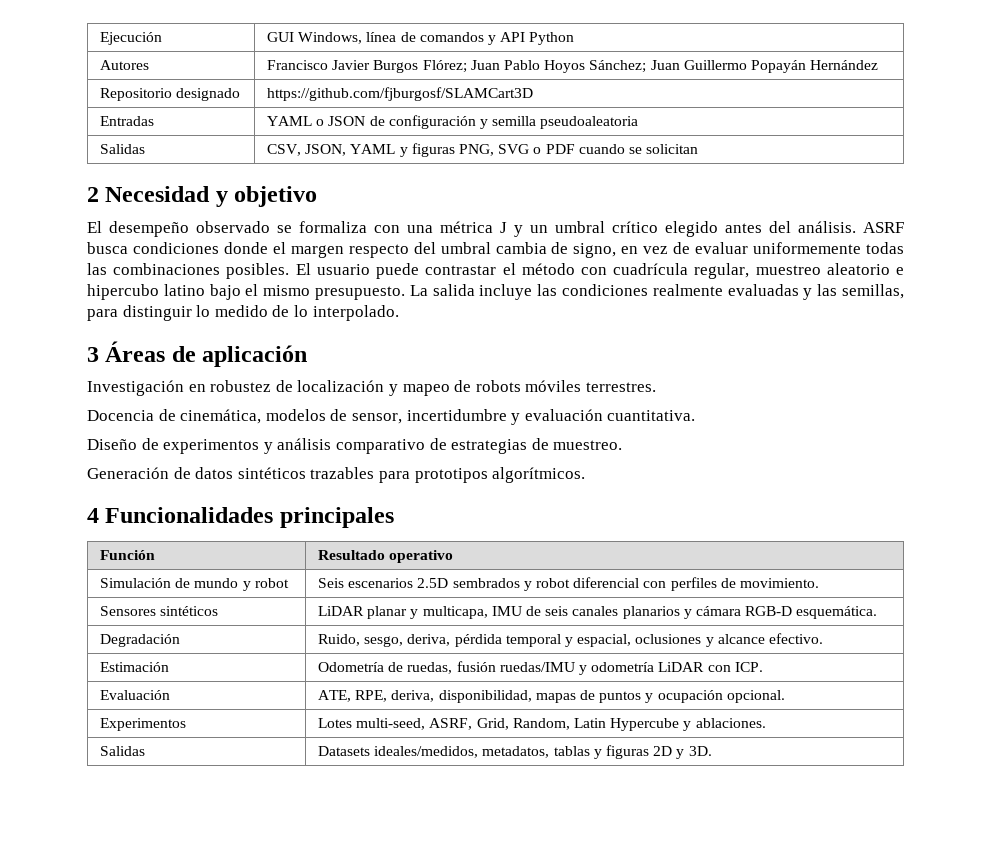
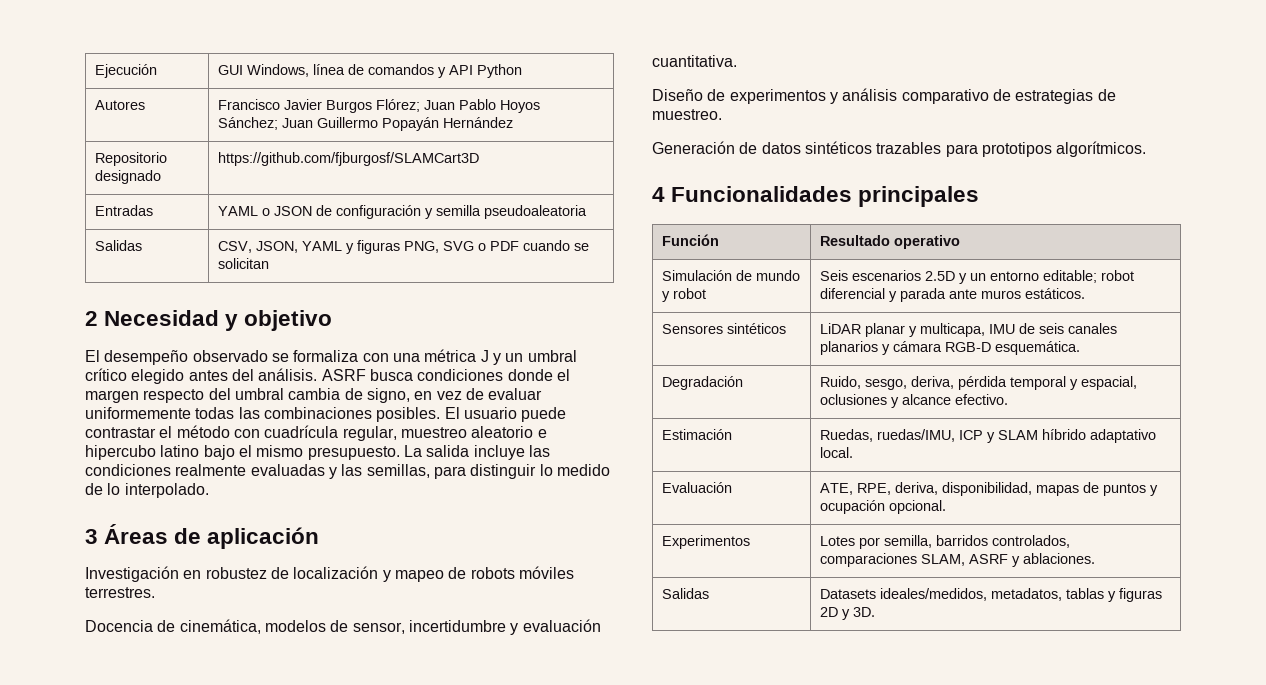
[452,577,819,591] sembrados y robot diferencial con perfiles de movimiento. -> [959,270,1135,284] [820,288,1086,302] y un entorno editable; robot diferencial y parada ante muros estáticos.
[318,661,763,675] Odometría de ruedas, fusión ruedas/IMU y odometría LiDAR con ICP. -> [820,429,1157,443] [820,447,854,458] Ruedas, ruedas/IMU, ICP y SLAM híbrido adaptativo local.
[356,718,680,731] multi-seed, ASRF, Grid, Random, Latin Hypercube -> [859,535,1071,549] [820,553,1009,567] por semilla, barridos controlados, comparaciones SLAM, ASRF

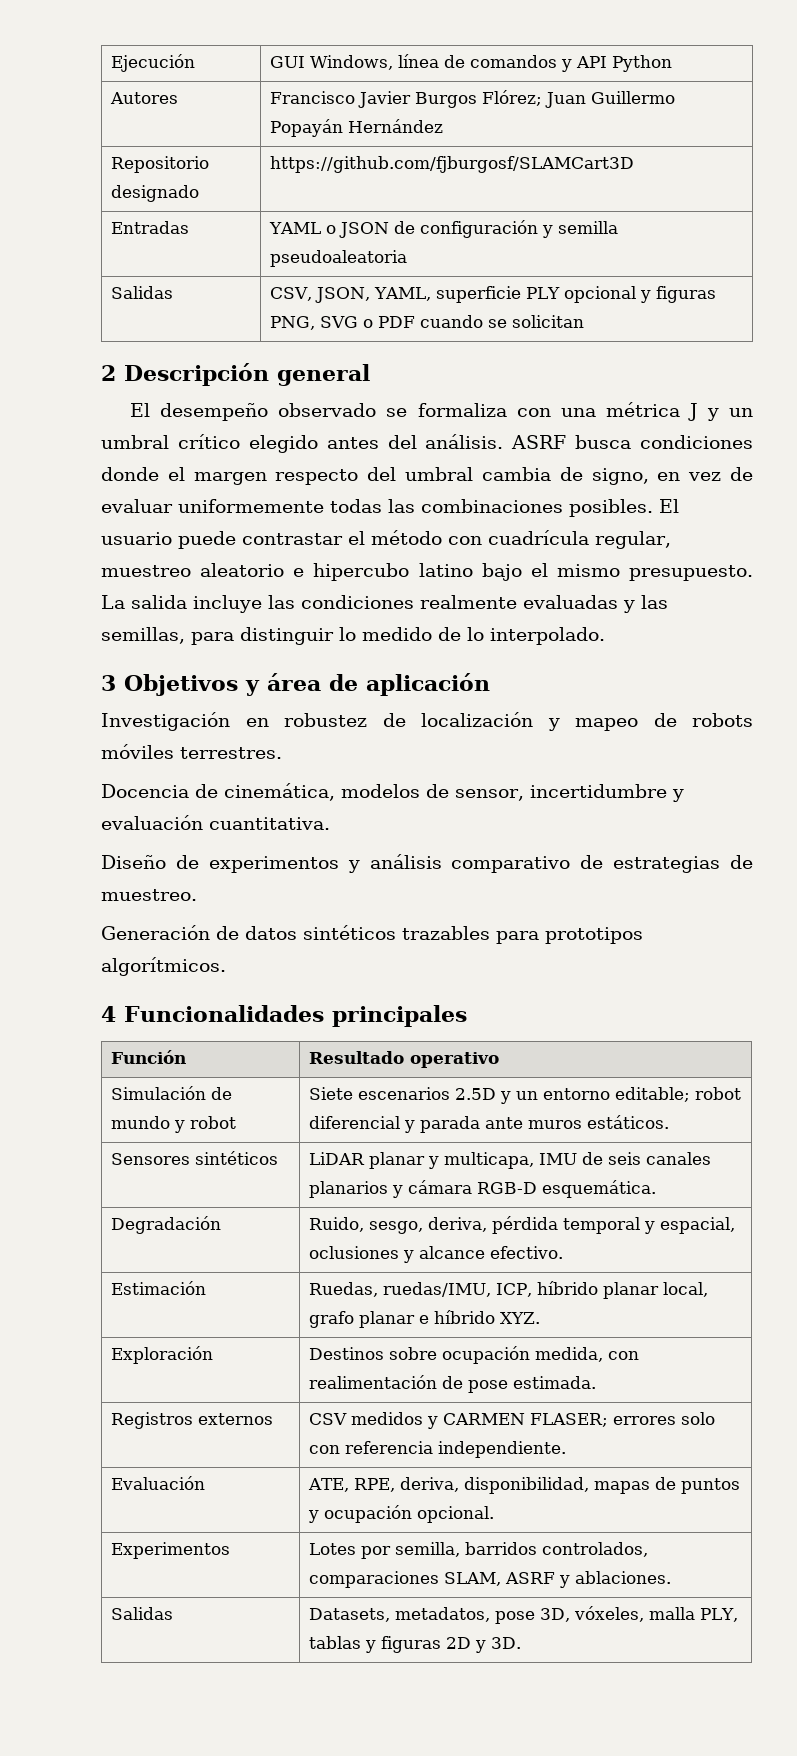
[459,99,541,113] [218,117,314,130] Pablo Hoyos Sánchez; Juan -> (586, 100) none
[302,241,343,251] YAML -> [373,286,636,303] YAML, superficie PLY opcional
[104,310,333,331] Necesidad y objetivo -> [124,363,370,386] Descripción general
[104,524,169,544] Áreas -> [124,673,321,696] Objetivos y área
[820,270,849,281] Seis -> [308,1087,353,1100] Siete
[959,429,1157,443] [820,447,854,458] ICP y SLAM híbrido adaptativo local. -> [495,1281,708,1299] [308,1310,540,1328] [110,1346,213,1364] [308,1346,639,1364] [308,1375,596,1393] [110,1412,273,1429] [308,1412,715,1429] [308,1441,566,1458] ICP, híbrido planar local, grafo planar e híbrido XYZ. // Exploración | Destinos sobre ocupación medida, con realimentación de pose estimada. // Registros externos | CSV medidos y CARMEN FLASER; errores solo con referencia independiente.
[820,588,1063,601] Datasets ideales/medidos, metadatos, -> [308,1606,738,1624] Datasets, metadatos, pose 3D, vóxeles, malla PLY,

